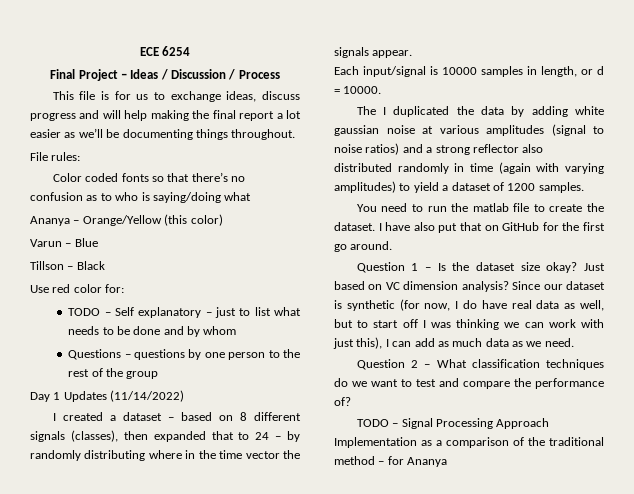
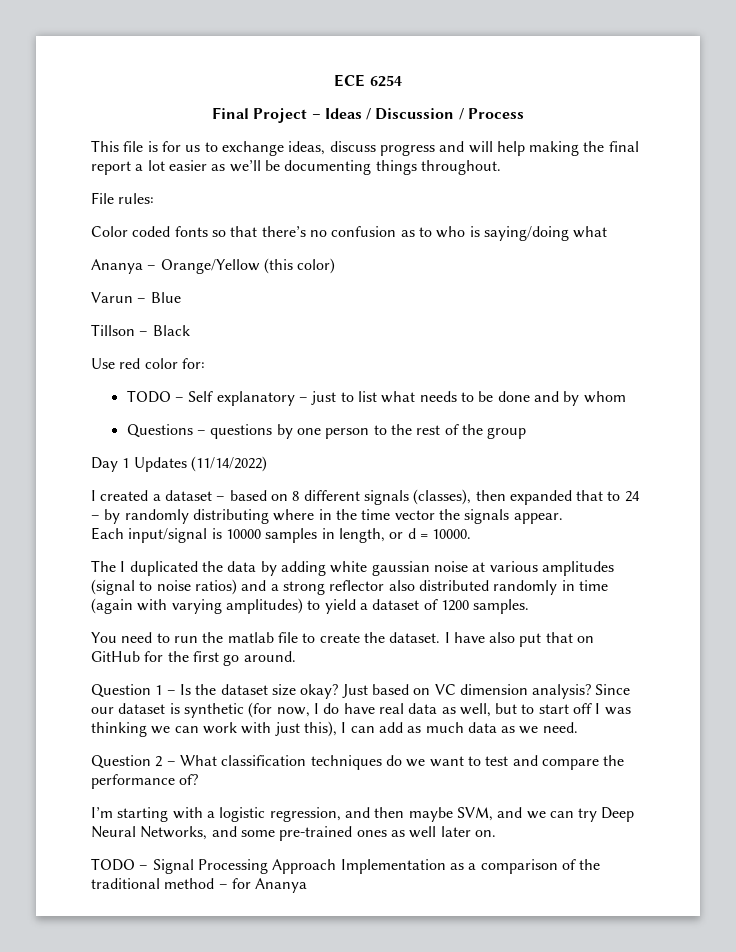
(351, 401) none -> [91,807,635,822] [91,826,496,841] // I’m starting with a logistic regression, and then maybe SVM, and we can try Deep Neural Networks, and some pre-trained ones as well later on.

